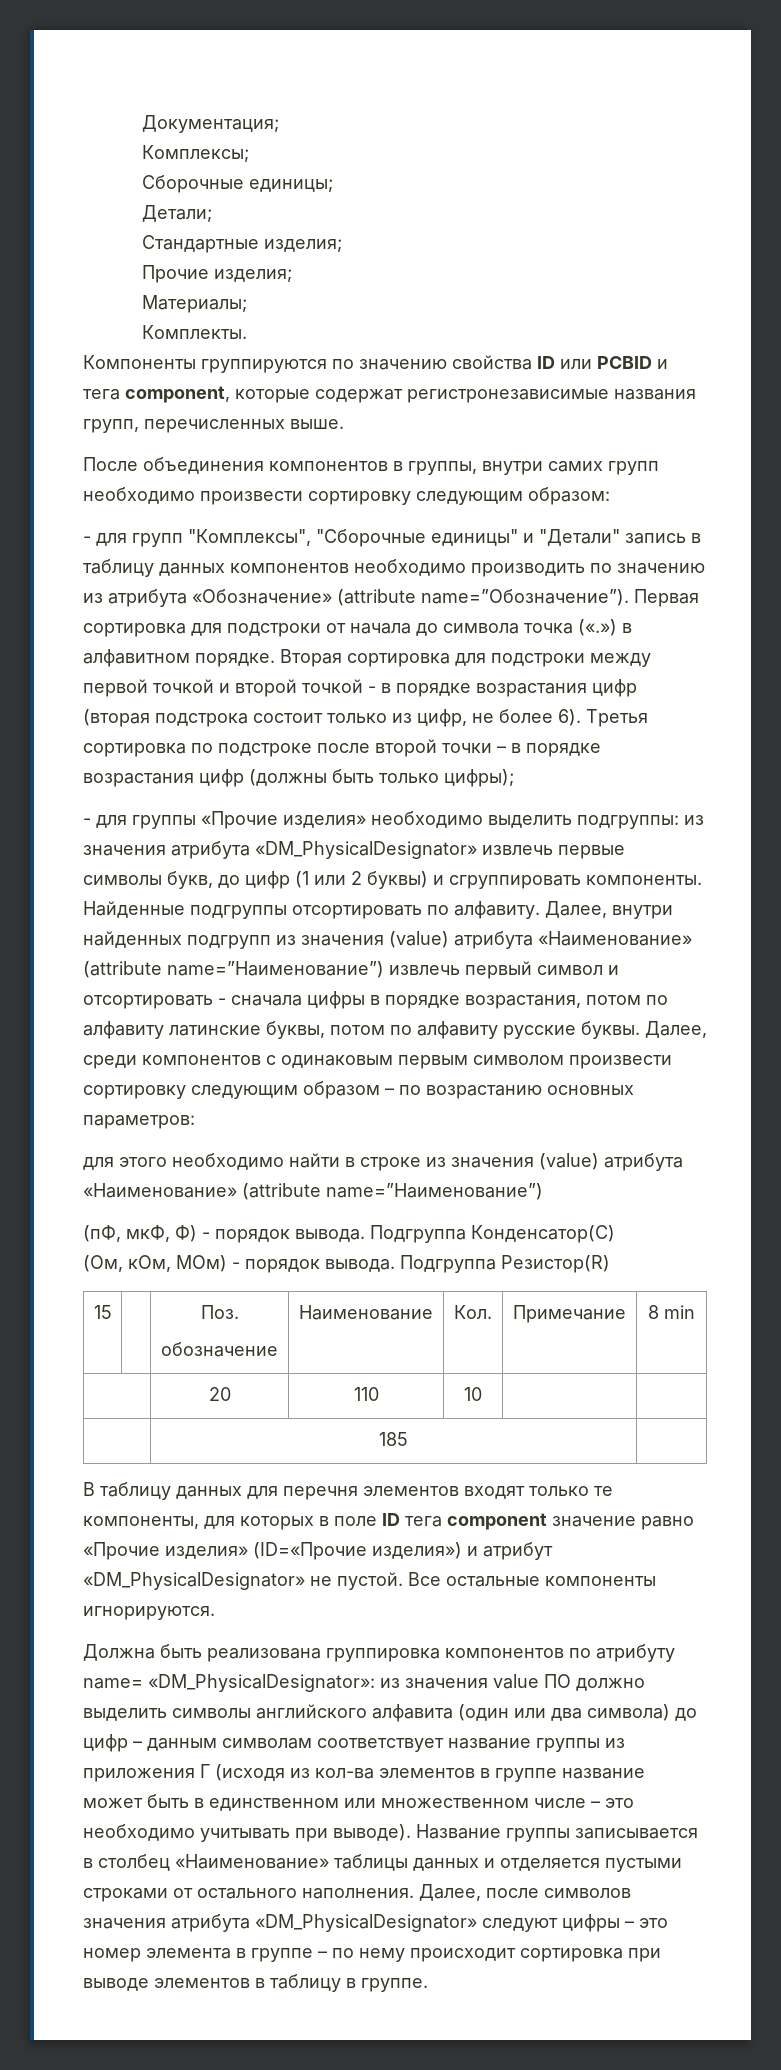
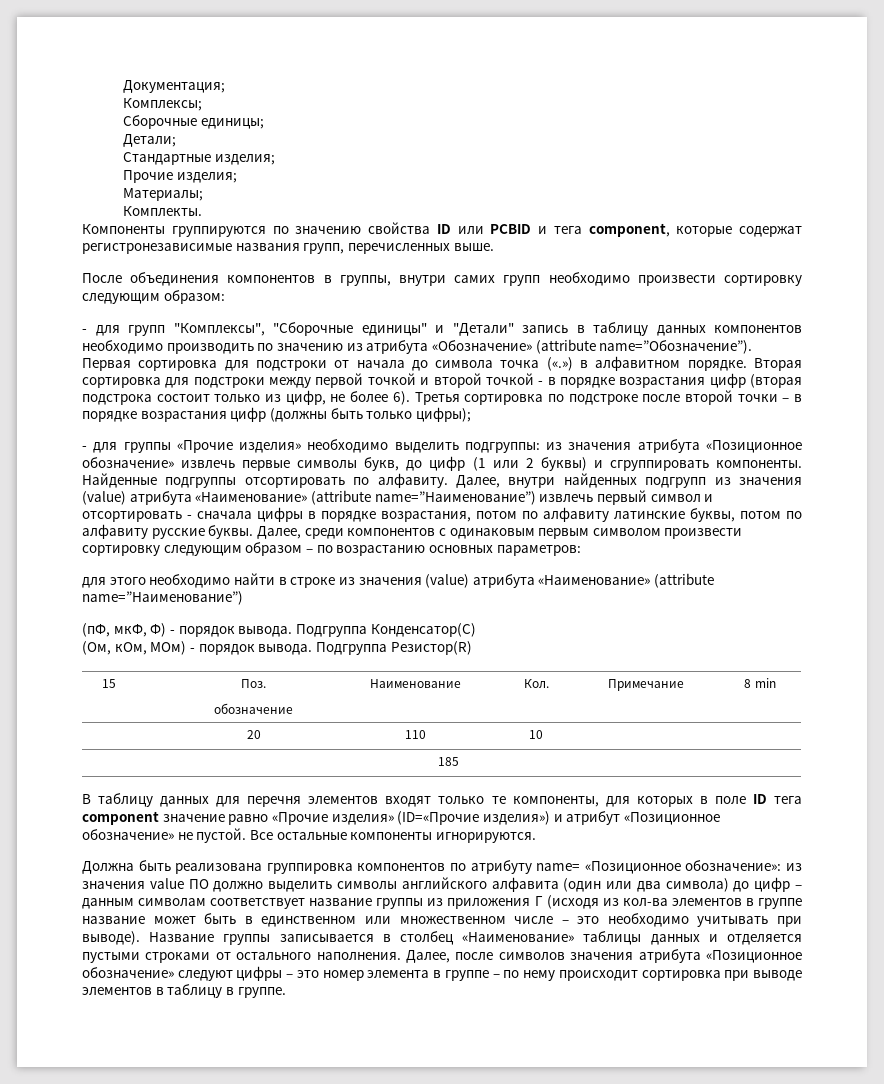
[255,841,477,859] «DM_PhysicalDesignator» -> [705,440,802,453] [82,457,174,468] «Позиционное обозначение»
[83,1572,305,1590] «DM_PhysicalDesignator» -> [623,812,720,825] [82,829,174,840] «Позиционное обозначение»
[148,1674,375,1692] «DM_PhysicalDesignator»: -> [584,860,782,874] «Позиционное обозначение»:
[255,1914,477,1932] «DM_PhysicalDesignator» -> [706,950,803,963] [82,967,174,978] «Позиционное обозначение»

